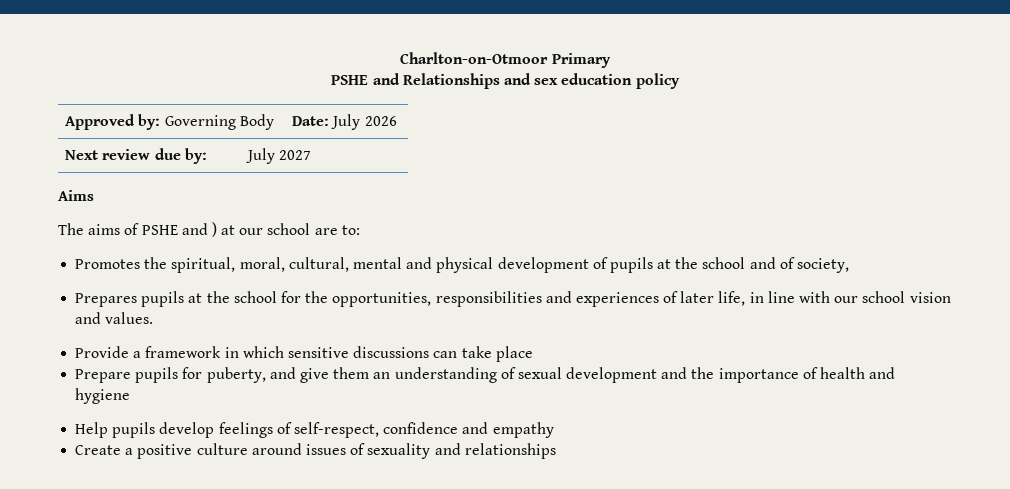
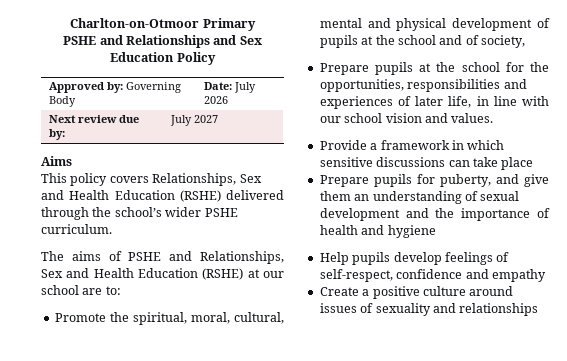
[534,73,680,89] sex education policy -> [239,36,262,45] [110,52,216,65] Sex Education Policy
(94, 195) none -> [41,173,262,186] [41,190,284,202] [41,207,238,220] [41,224,112,234] // This policy covers Relationships, Sex and Health Education (RSHE) delivered through the school’s wider PSHE curriculum.
[211,222,217,237] ) -> [200,251,284,264] [41,268,244,280] Relationships, Sex and Health Education (RSHE)
[75,259,141,269] Promotes -> [54,313,106,322] Promote
[75,293,138,307] Prepares -> [319,63,369,75] Prepare

